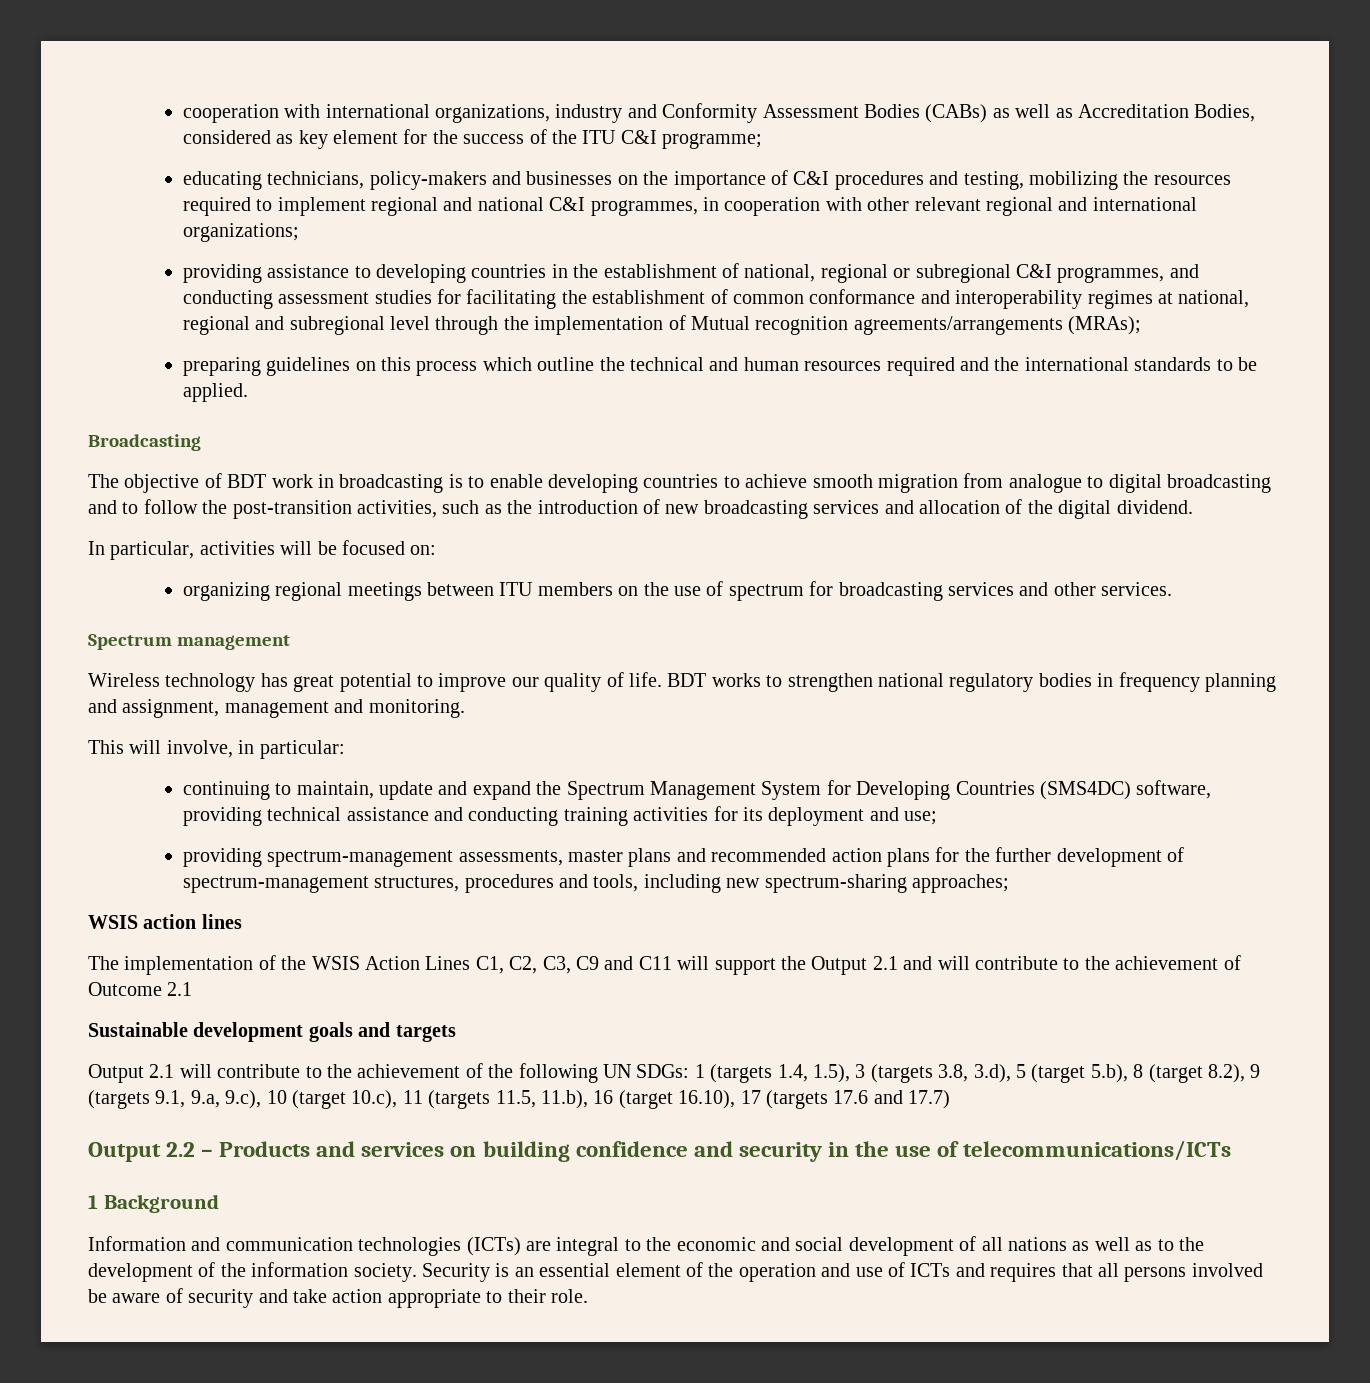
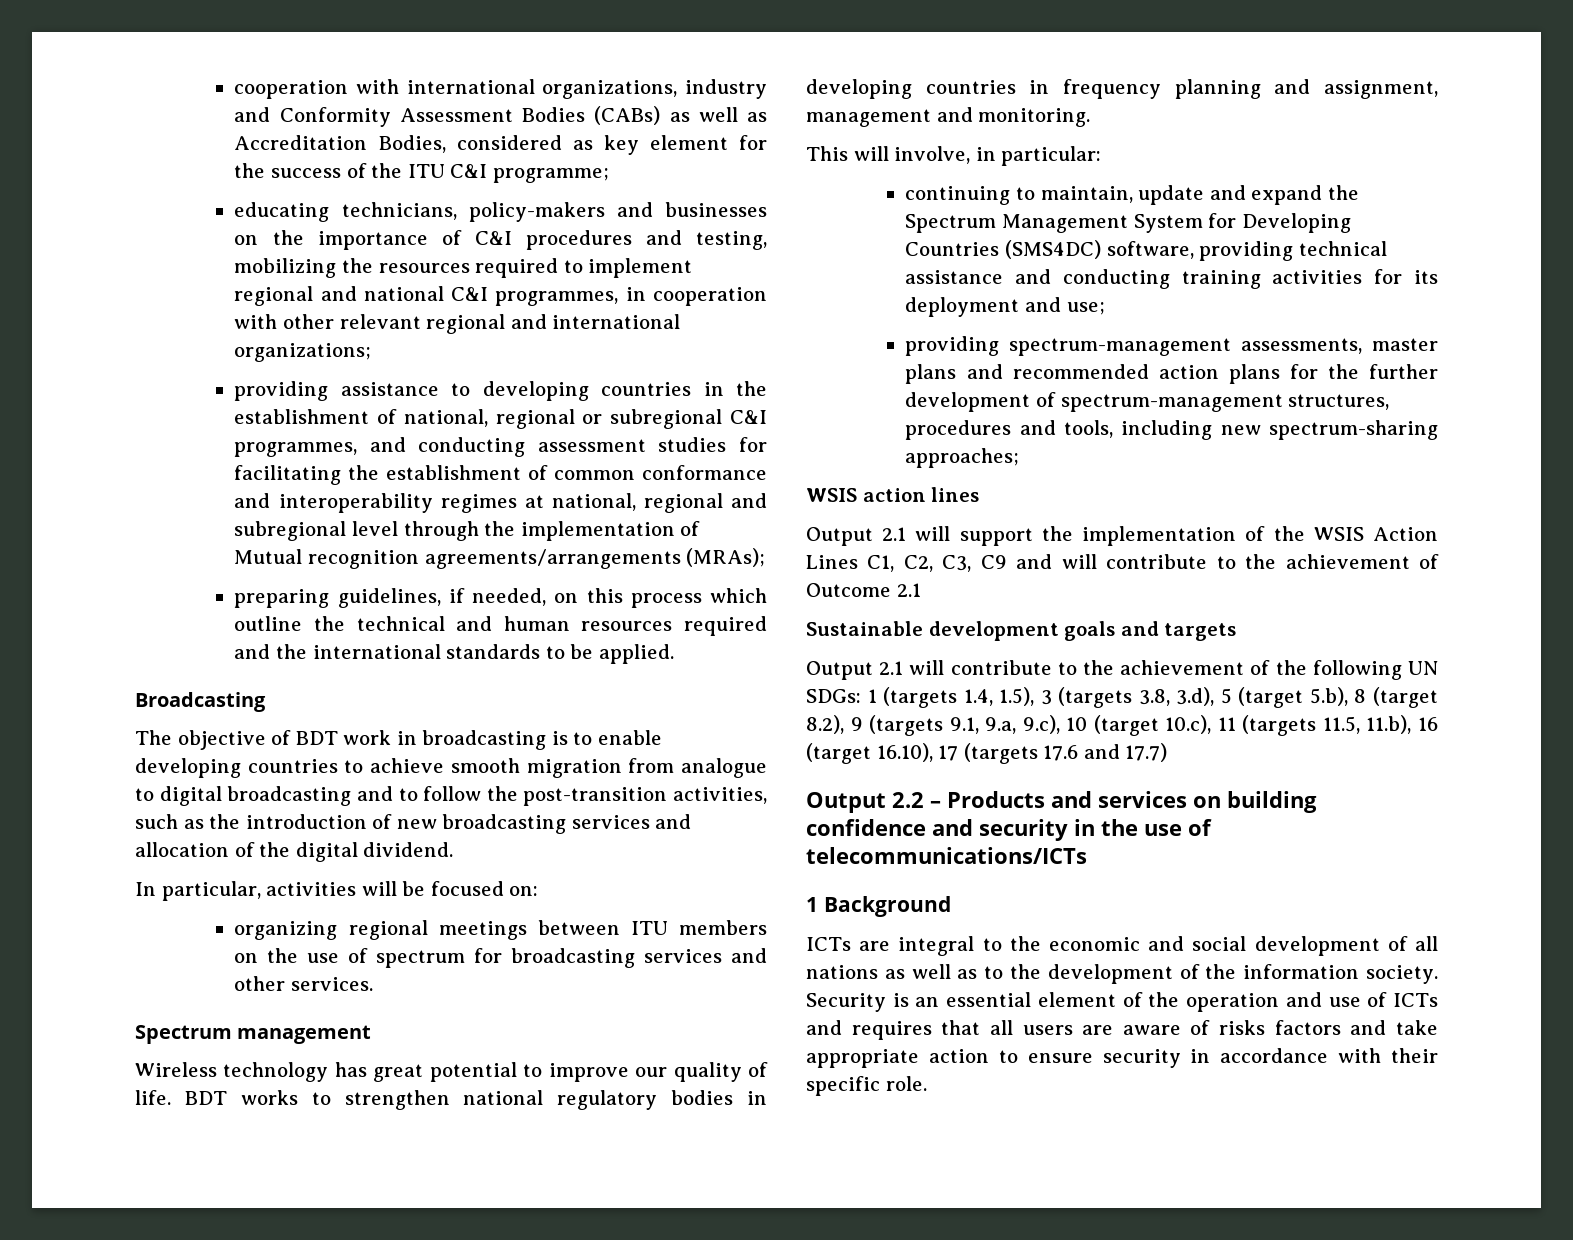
[266,357,351,376] guidelines -> [337,588,547,608] guidelines, if needed,
(1114, 680) none -> [806,79,1050,99] developing countries in
[88,956,119,970] The -> [806,526,1073,546] Output 2.1 will support the
[638,956,933,975] C11 will support the Output 2.1 and -> (1053, 561) none
[88,1236,521,1256] Information and communication technologies (ICTs) -> [806,937,851,951] ICTs
[1124,1263,1263,1282] [88,1288,546,1308] persons involved be aware of security and take action appropriate to their -> [1022,1020,1438,1035] [806,1048,1438,1068] [806,1076,880,1096] users are aware of risks factors and take appropriate action to ensure security in accordance with their specific

